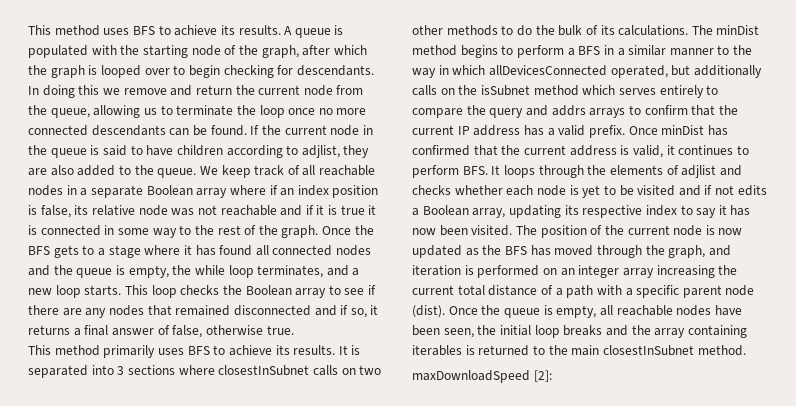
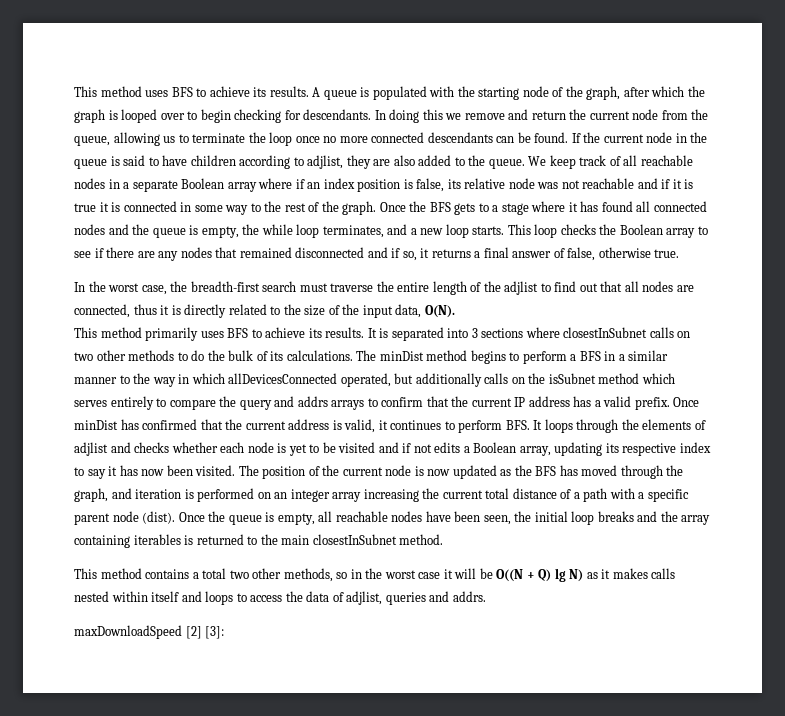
(294, 330) none -> [74,281,694,295] [74,304,455,318] // In the worst case, the breadth-first search must traverse the entire length of the adjlist to find out that all nodes are connected, thus it is directly related to the size of the input data, O(N).
(746, 350) none -> [74,568,676,582] [74,591,486,605] // This method contains a total two other methods, so in the worst case it will be O((N + Q) lg N) as it makes calls nested within itself and loops to access the data of adjlist, queries and addrs.
[533,370,552,382] [2]: -> [185,626,225,639] [2] [3]:

